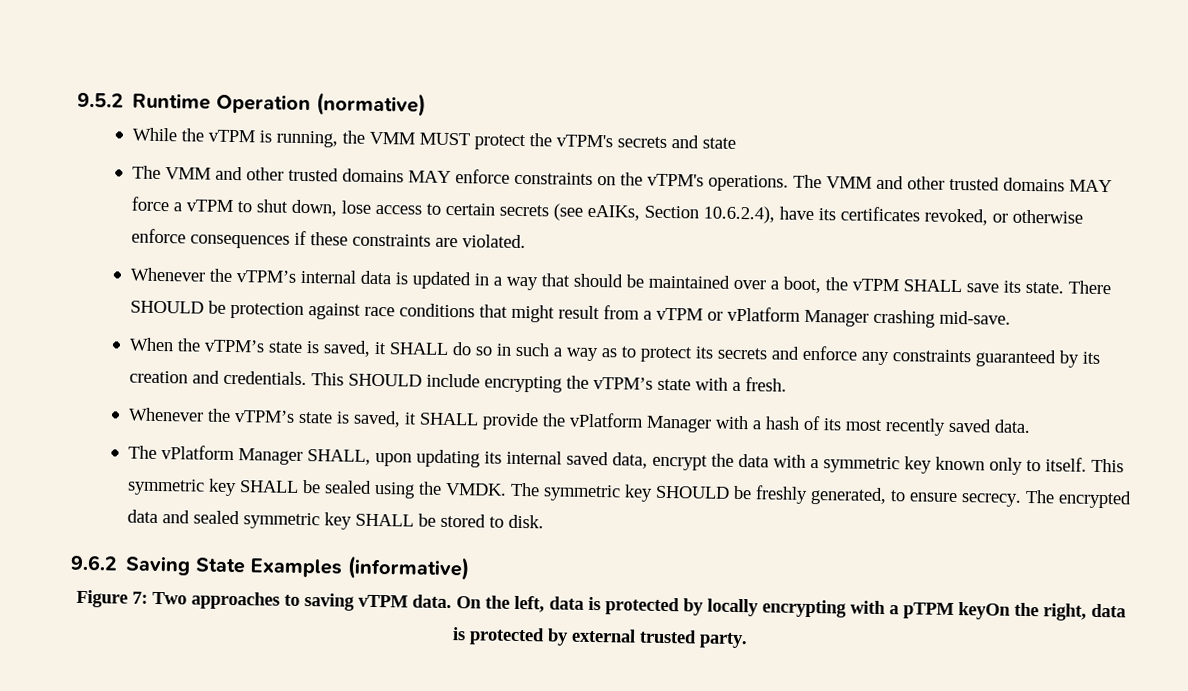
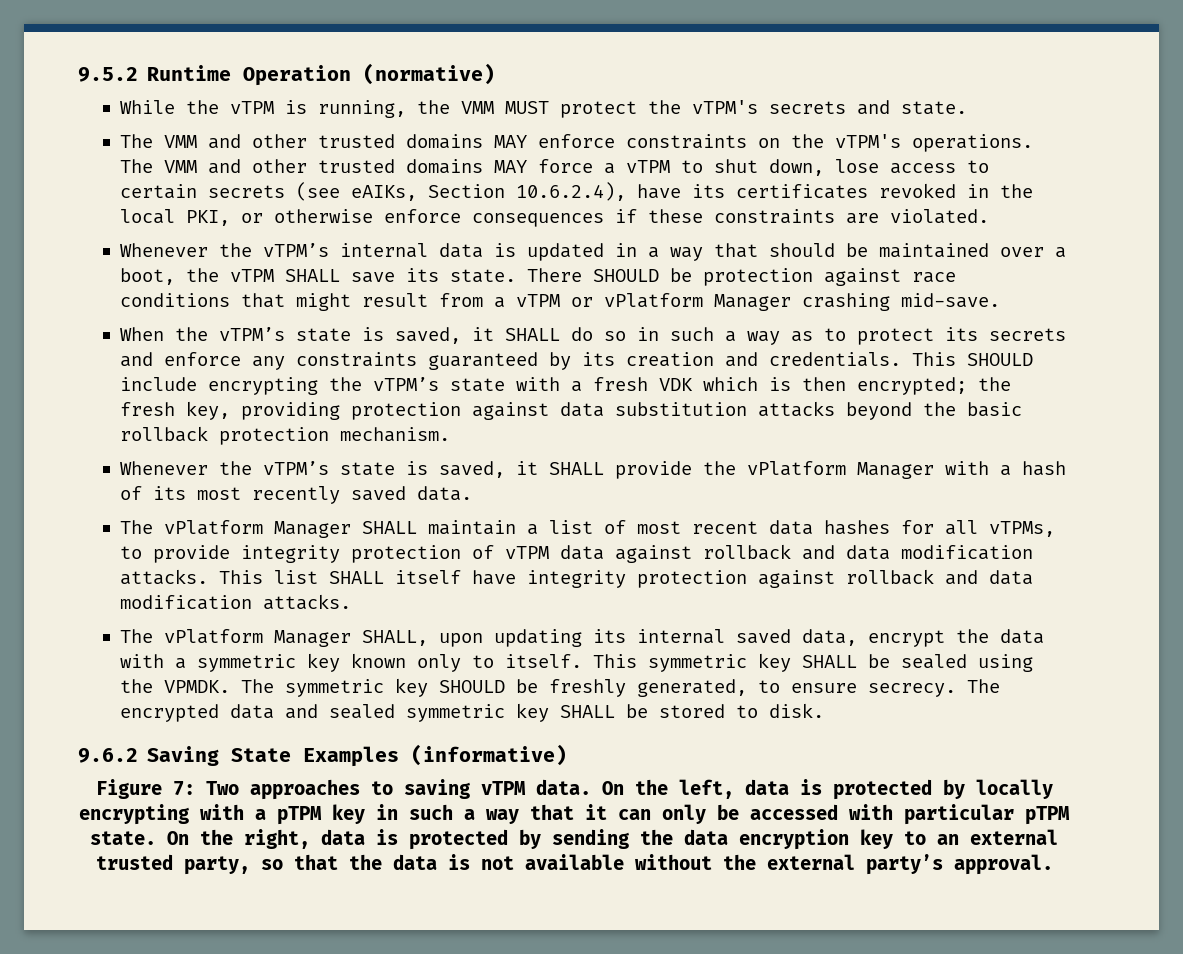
[702,137,737,149] state -> [900,101,967,115] state.
[924,208,989,226] revoked, -> [878,183,1033,198] [119,209,230,226] revoked in the local PKI,
[745,377,788,392] fresh. -> [592,377,1011,395] [119,401,1022,420] [119,426,450,445] fresh VDK which is then encrypted; the fresh key, providing protection against data substitution attacks beyond the basic rollback protection mechanism.
(1032, 426) none -> [119,520,1055,538] [119,544,1033,563] [119,569,1033,588] [119,594,351,610] // The vPlatform Manager SHALL maintain a list of most recent data hashes for all vTPMs, to provide integrity protection of vTPM data against rollback and data modification attacks. This list SHALL itself have integrity protection against rollback and data modification attacks.
[445,482,508,496] VMDK. -> [163,680,230,693] VPMDK.
[957,602,1011,620] keyOn -> [332,804,1070,825] [90,831,189,845] key in such a way that it can only be accessed with particular pTPM state. On
[571,628,748,649] external trusted party. -> [552,829,1058,850] [95,854,1053,875] sending the data encryption key to an external trusted party, so that the data is not available without the external party’s approval.

